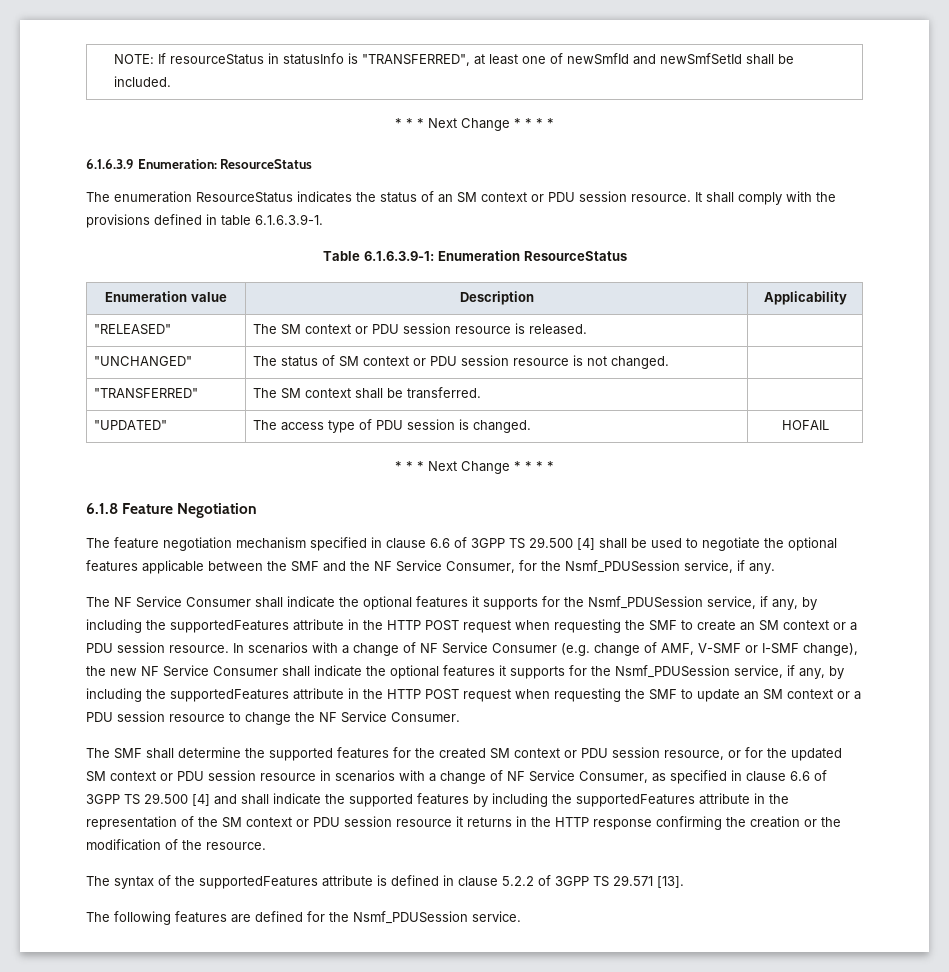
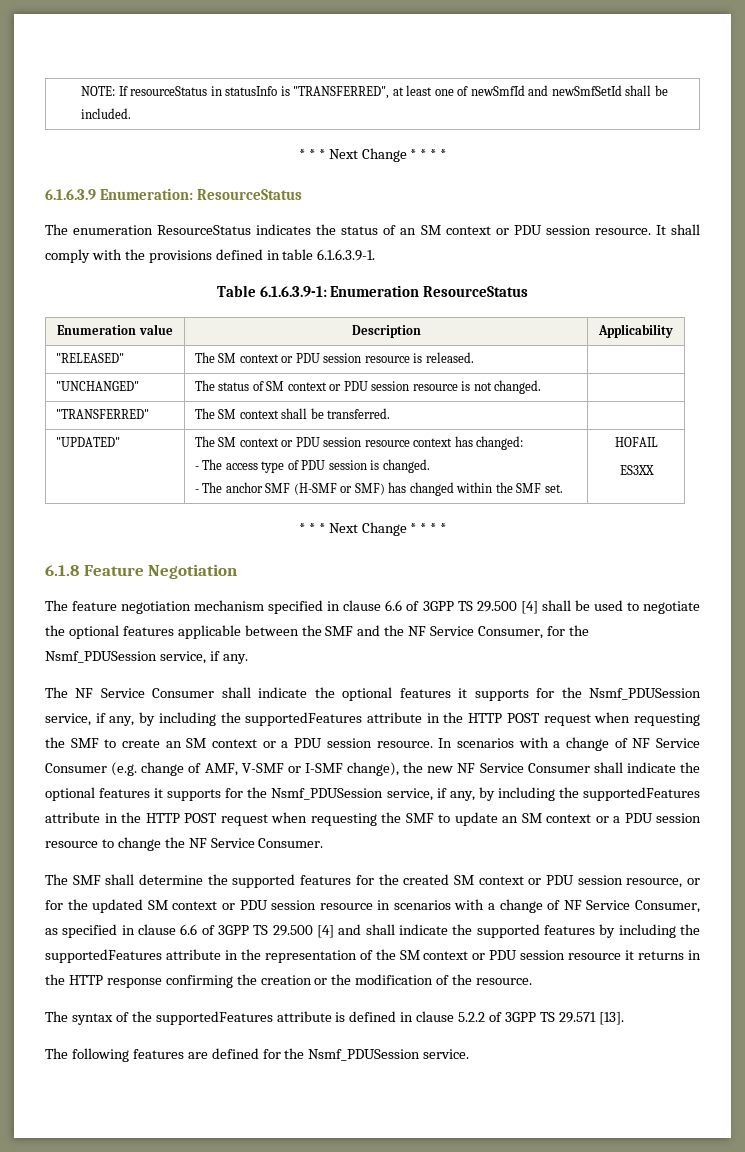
(277, 425) none -> [218,436,524,450] [194,459,223,470] SM context or PDU session resource context has changed: // - The
(531, 426) none -> [194,482,563,496] // - The anchor SMF (H-SMF or SMF) has changed within the SMF set.
(829, 425) none -> [619,465,654,475] // ES3XX

